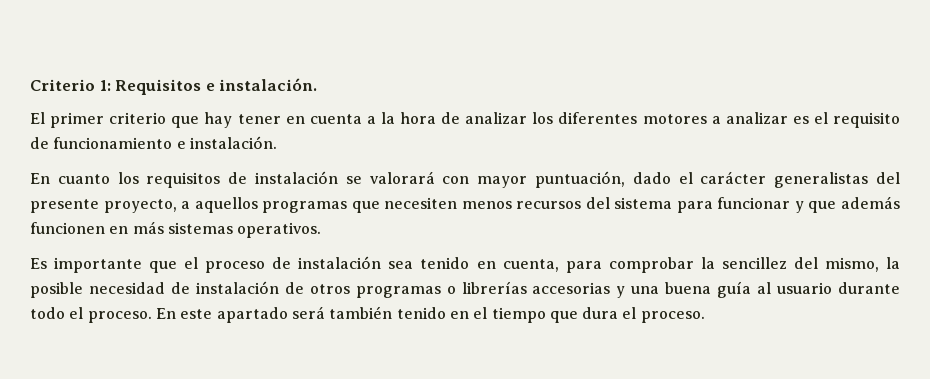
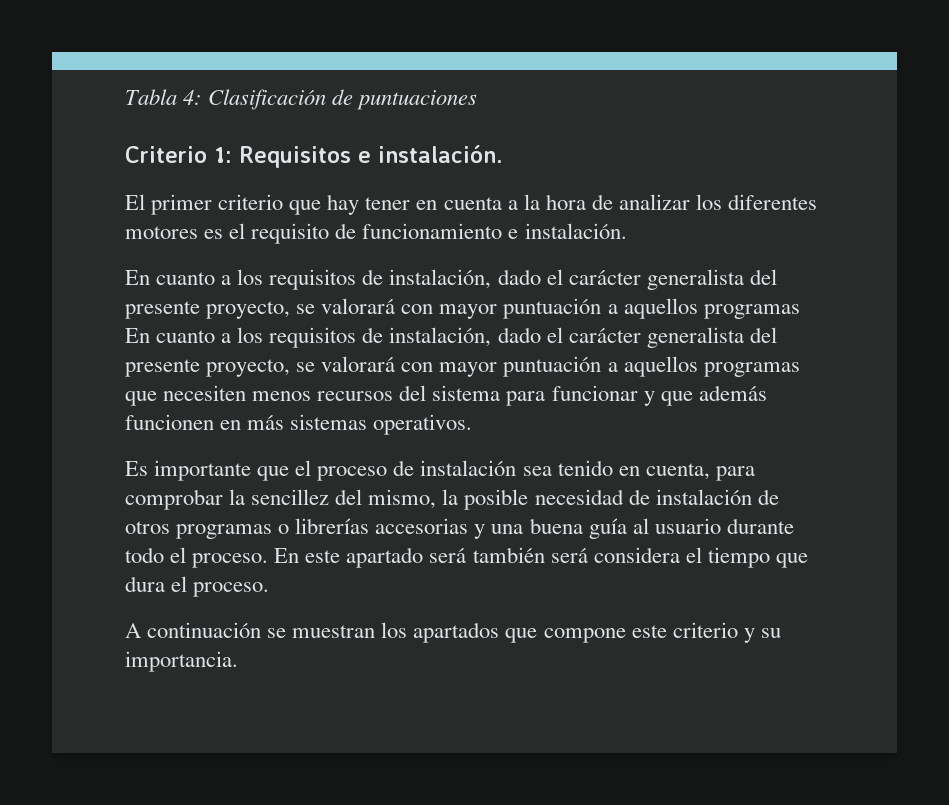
(30, 85) none -> [125,89,478,110] Tabla 4: Clasificación de puntuaciones //
[711,112,788,124] a analizar -> (198, 232) none
[117,171,900,188] [30,199,177,213] los requisitos de instalación se valorará con mayor puntuación, dado el carácter generalistas del presente proyecto, -> [221,269,777,290] [125,298,800,319] [125,327,777,348] [125,356,602,377] a los requisitos de instalación, dado el carácter generalista del presente proyecto, se valorará con mayor puntuación a aquellos programas En cuanto a los requisitos de instalación, dado el carácter generalista del presente proyecto, se valorará con mayor puntuación
[396,307,469,319] tenido en -> [550,547,680,563] será considera
(705, 317) none -> [125,622,781,643] [125,651,238,672] // A continuación se muestran los apartados que compone este criterio y su importancia.

